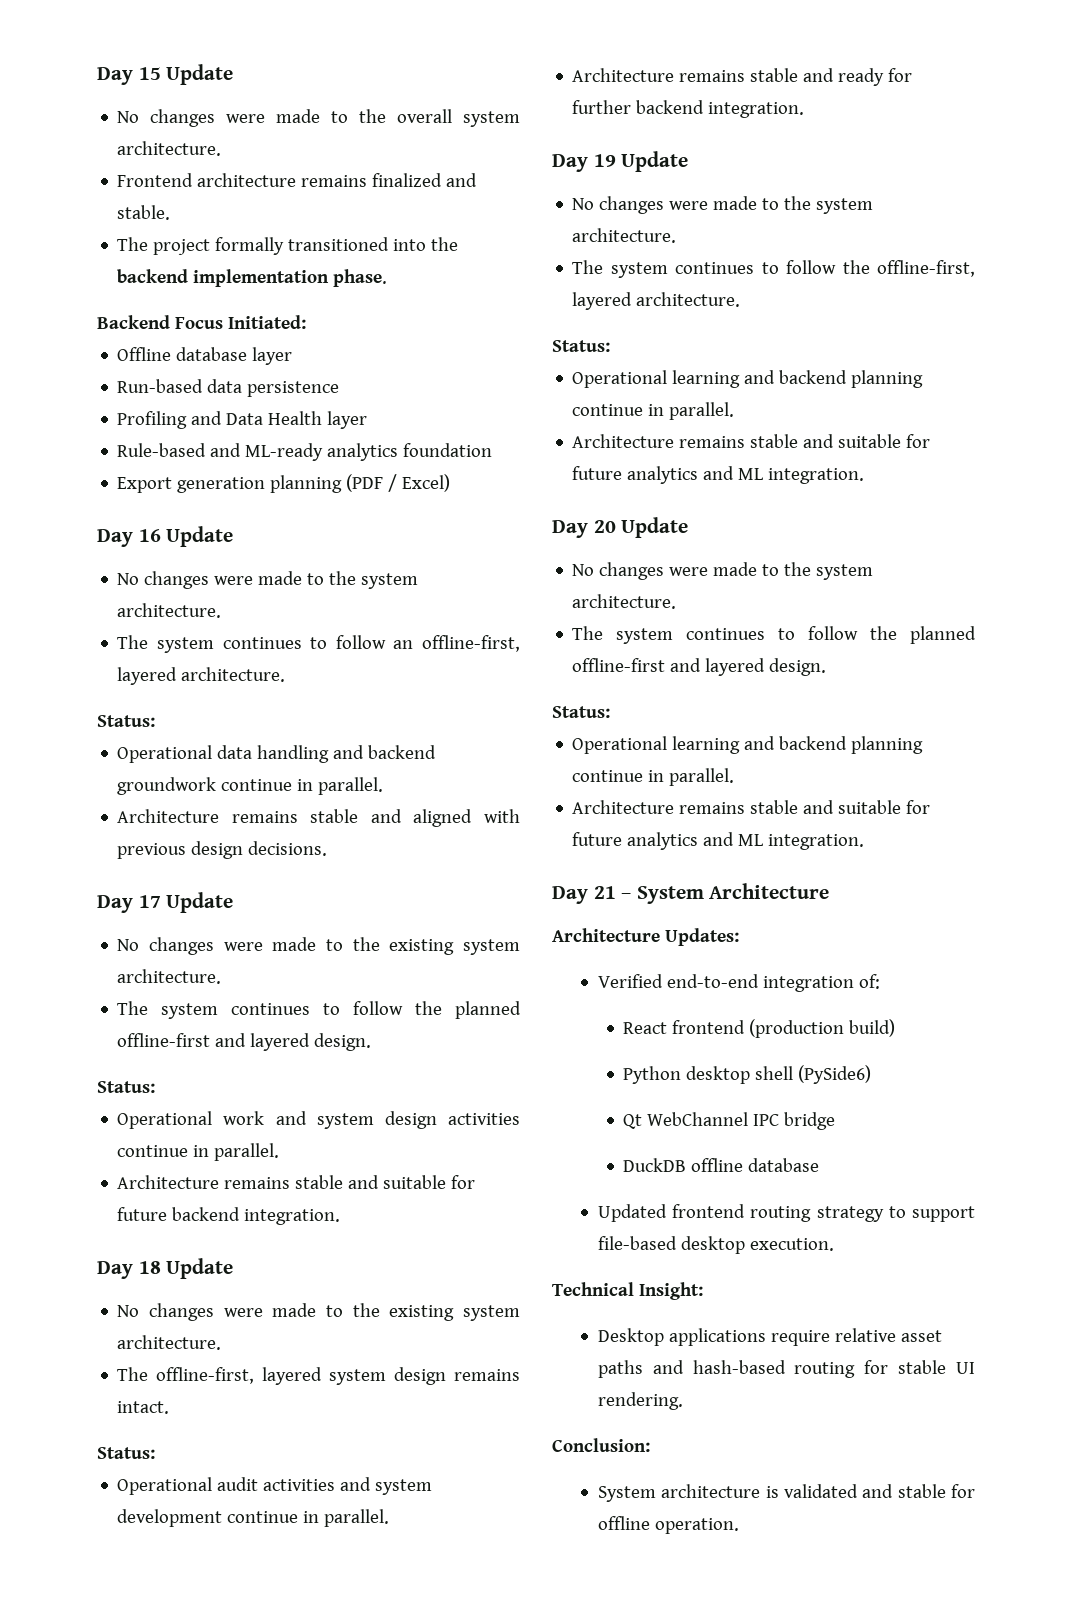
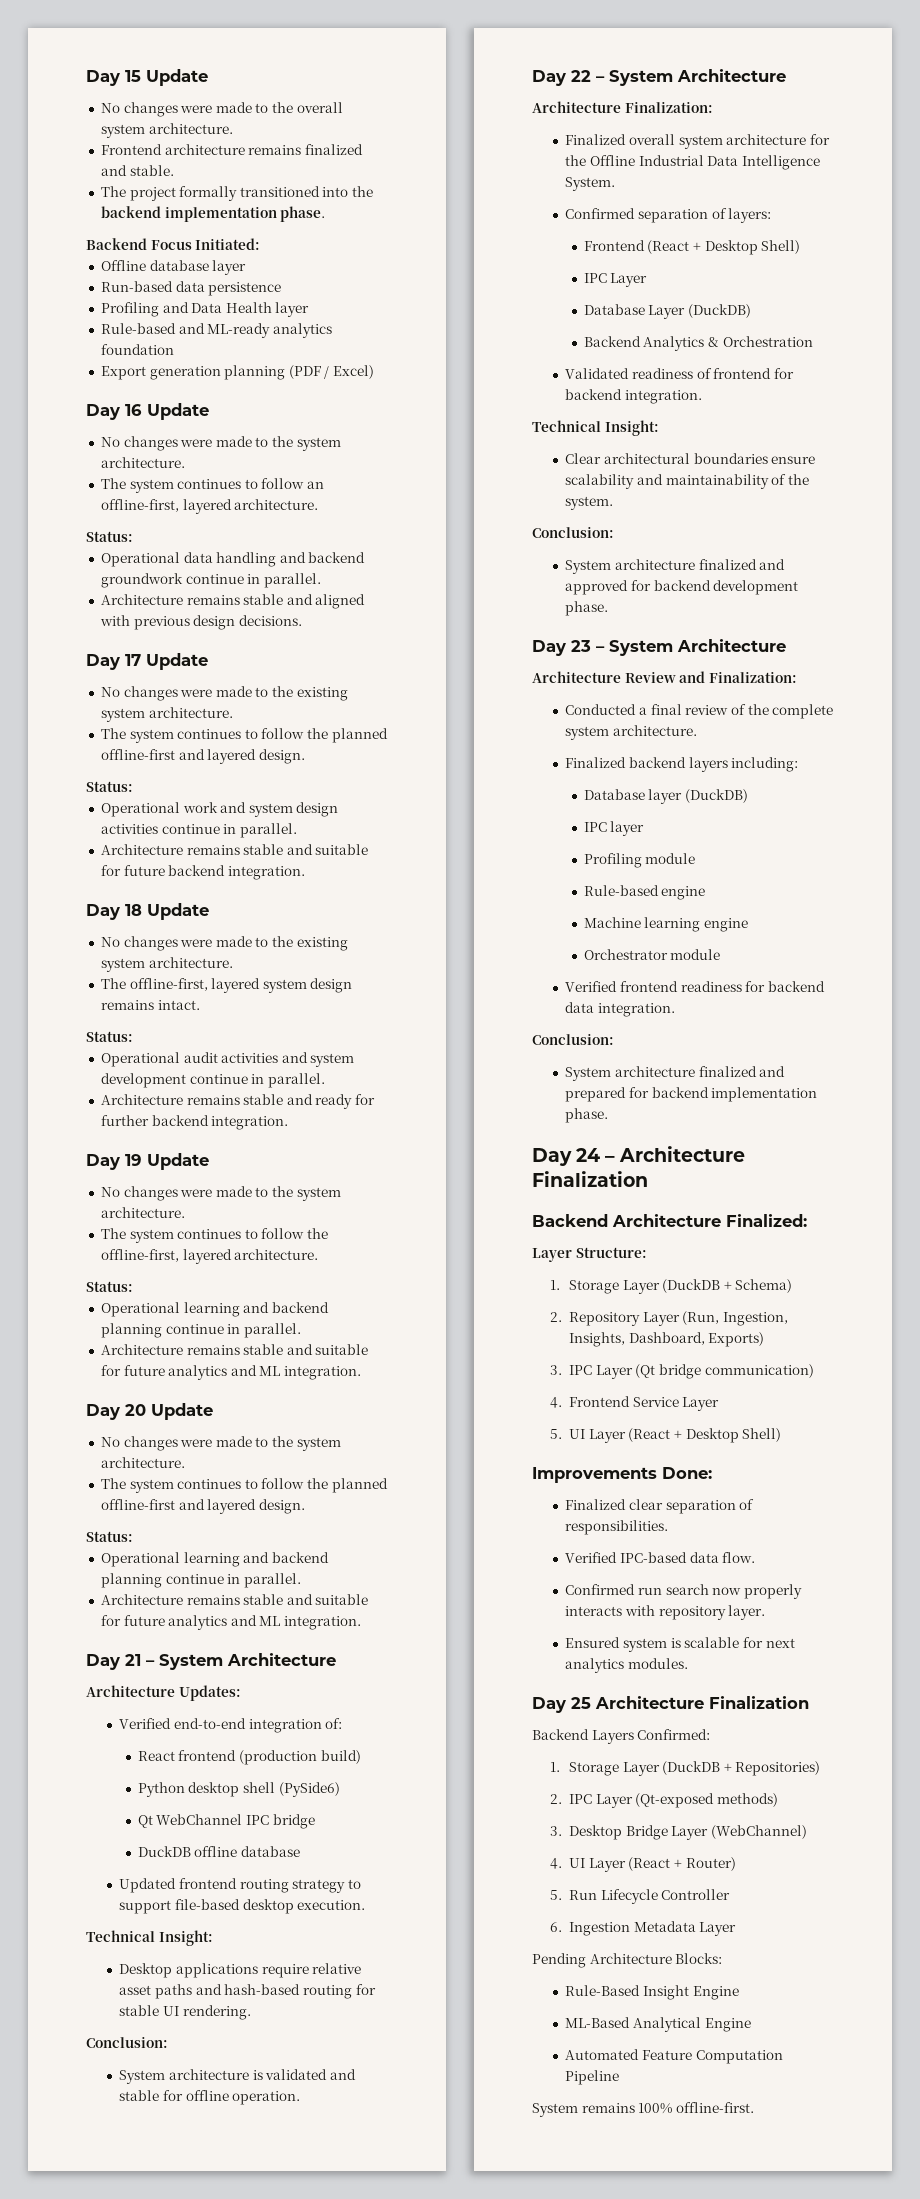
(739, 1526) none -> [532,69,786,86] [532,101,713,113] [565,134,830,149] [565,155,820,170] [565,177,616,191] [565,208,772,223] [583,240,801,255] [583,273,648,287] [583,304,752,319] [583,336,813,351] [565,368,794,379] [565,389,702,404] [532,420,659,436] [565,453,816,464] [565,474,809,489] [565,496,614,510] [532,527,614,538] [565,559,786,574] [565,580,799,595] [565,601,609,616] [532,639,786,656] [532,671,797,683] [565,704,834,719] [565,725,697,740] [565,757,799,772] [583,789,749,804] [583,821,645,836] [583,853,696,868] [583,885,706,900] [583,917,749,932] [583,949,721,960] [565,981,825,992] [565,1002,675,1017] [532,1034,614,1045] [565,1066,786,1081] [565,1087,818,1102] [565,1108,609,1123] [532,1146,746,1166] [532,1171,648,1187] [532,1214,807,1227] [532,1247,647,1262] [550,1279,793,1294] [550,1311,789,1326] [569,1332,765,1347] [550,1364,814,1379] [550,1396,720,1411] [550,1428,782,1443] [532,1467,712,1483] [565,1499,755,1514] [565,1520,669,1535] [565,1552,756,1563] [565,1584,802,1599] [565,1605,766,1620] [565,1637,795,1652] [565,1658,688,1673] [532,1696,809,1713] [532,1729,711,1744] [550,1761,821,1776] [550,1793,779,1808] [550,1825,808,1840] [550,1857,736,1872] [550,1889,731,1904] [550,1921,737,1936] [532,1953,723,1968] [565,1985,739,2000] [565,2017,751,2032] [565,2049,783,2064] [565,2070,620,2085] [532,2102,754,2117] // Day 22 – System Architecture // Architecture Finalization: // Finalized overall system architecture for the Offline Industrial Data Intelligence System. // Confirmed separation of layers: // Frontend (React + Desktop Shell) // IPC Layer // Database Layer (DuckDB) // Backend Analytics & Orchestration // Validated readiness of frontend for backend integration. // Technical Insight: // Clear architectural boundaries ensure scalability and maintainability of the system. // Conclusion: // System architecture finalized and approved for backend development phase. // Day 23 – System Architecture // Architecture Review and Finalization: // Conducted a final review of the complete system architecture. // Finalized backend layers including: // Database layer (DuckDB) // IPC layer // Profiling module // Rule-based engine // Machine learning engine // Orchestrator module // Verified frontend readiness for backend data integration. // Conclusion: // System architecture finalized and prepared for backend implementation phase. // Day 24 – Architecture Finalization // Backend Architecture Finalized: // Layer Structure: // 1. Storage Layer (DuckDB + Schema) // 2. Repository Layer (Run, Ingestion, Insights, Dashboard, Exports) // 3. IPC Layer (Qt bridge communication) // 4. Frontend Service Layer // 5. UI Layer (React + Desktop Shell) // Improvements Done: // Finalized clear separation of responsibilities. // Verified IPC-based data flow. // Confirmed run search now properly interacts with repository layer. // Ensured system is scalable for next analytics modules. // Day 25 Architecture Finalization // Backend Layers Confirmed: // 1. Storage Layer (DuckDB + Repositories) // 2. IPC Layer (Qt-exposed methods) // 3. Desktop Bridge Layer (WebChannel) // 4. UI Layer (React + Router) // 5. Run Lifecycle Controller // 6. Ingestion Metadata Layer // Pending Architecture Blocks: // Rule-Based Insight Engine // ML-Based Analytical Engine // Automated Feature Computation Pipeline // System remains 100% offline-first.

